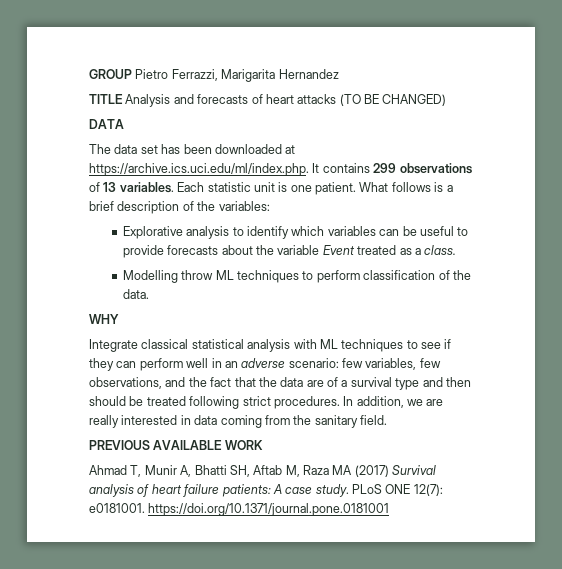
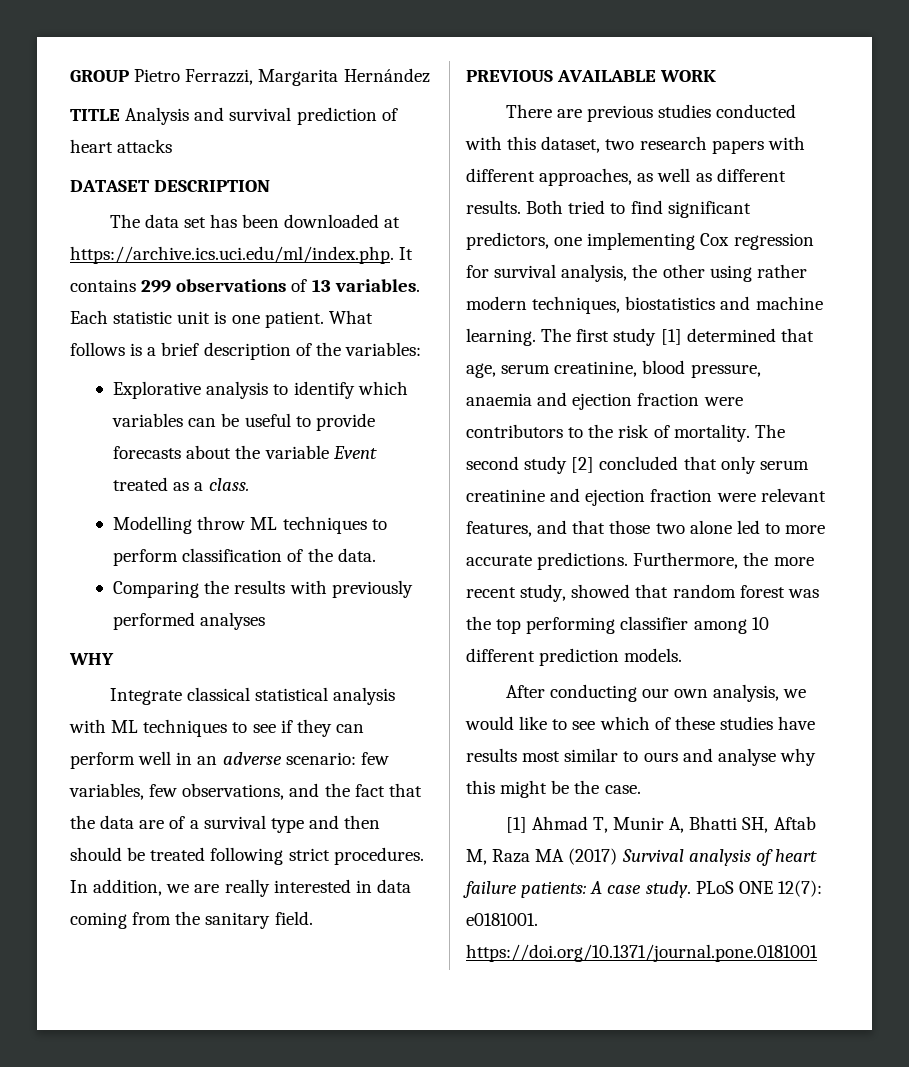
[221,69,339,82] Marigarita Hernandez -> [258,68,430,86] Margarita Hernández
[197,94,249,104] forecasts -> [229,107,377,125] survival prediction
[339,94,447,106] [89,119,124,129] (TO BE CHANGED) // DATA -> [70,180,271,192] // DATASET DESCRIPTION
(149, 294) none -> [113,580,413,598] [113,612,266,630] // Comparing the results with previously performed analyses
(263, 445) none -> [505,104,797,122] [465,136,805,154] [466,168,786,186] [466,200,751,218] [466,232,814,250] [466,264,807,282] [466,296,823,314] [466,328,814,346] [466,360,761,378] [466,392,743,410] [466,424,785,442] [466,456,809,474] [466,488,826,506] [466,520,826,537] [466,552,814,570] [466,584,819,602] [466,616,769,634] [466,648,683,666] [505,684,807,702] [465,716,816,730] [466,748,816,766] [466,780,641,798] [505,817,527,833] There are previous studies conducted with this dataset, two research papers with different approaches, as well as different results. Both tried to find significant predictors, one implementing Cox regression for survival analysis, the other using rather modern techniques, biostatistics and machine learning. The first study [1] determined that age, serum creatinine, blood pressure, anaemia and ejection fraction were contributors to the risk of mortality. The second study [2] concluded that only serum creatinine and ejection fraction were relevant features, and that those two alone led to more accurate predictions. Furthermore, the more recent study, showed that random forest was the top performing classifier among 10 different prediction models. // After conducting our own analysis, we would like to see which of these studies have results most similar to ours and analyse why this might be the case. // [1]

